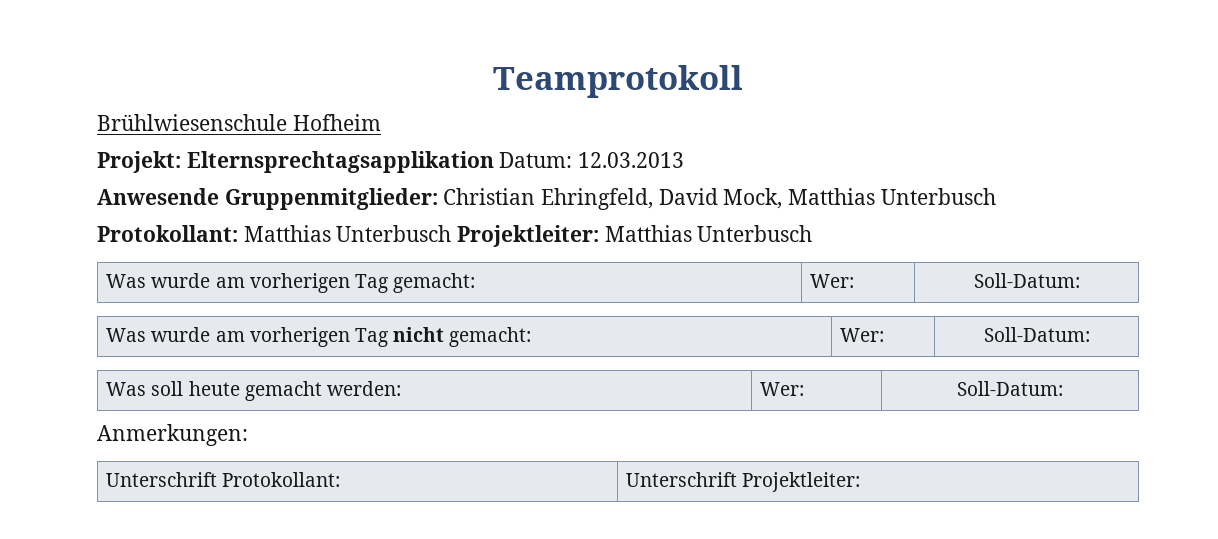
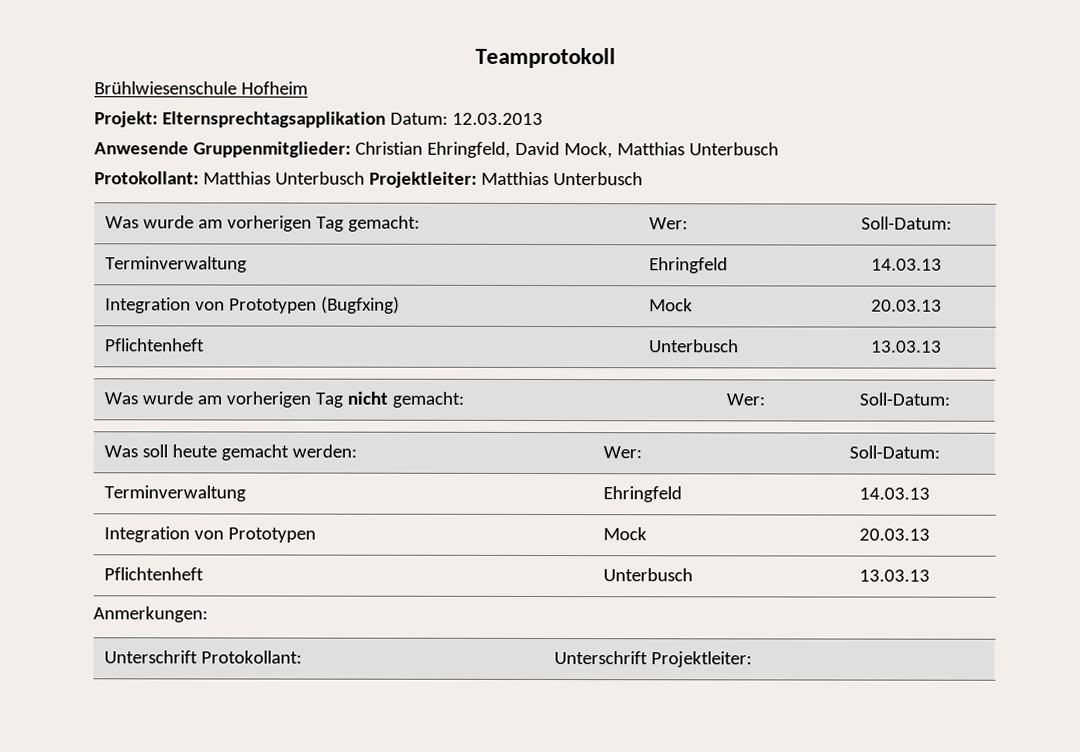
(1080, 280) none -> [105,256,248,273] [649,257,729,274] [870,258,942,271] [105,296,401,314] [649,298,694,312] [870,299,942,312] [105,338,206,352] [649,339,740,353] [870,340,942,353] // Terminverwaltung | Ehringfeld | 14.03.13 // Integration von Prototypen (Bugfxing) | Mock | 20.03.13 // Pflichtenheft | Unterbusch | 13.03.13
(1063, 388) none -> [104,485,247,502] [603,486,683,503] [858,487,930,500] [104,526,317,543] [603,527,648,541] [858,528,930,541] [104,567,205,581] [603,568,694,582] [858,569,930,582] // Terminverwaltung | Ehringfeld | 14.03.13 // Integration von Prototypen | Mock | 20.03.13 // Pflichtenheft | Unterbusch | 13.03.13

